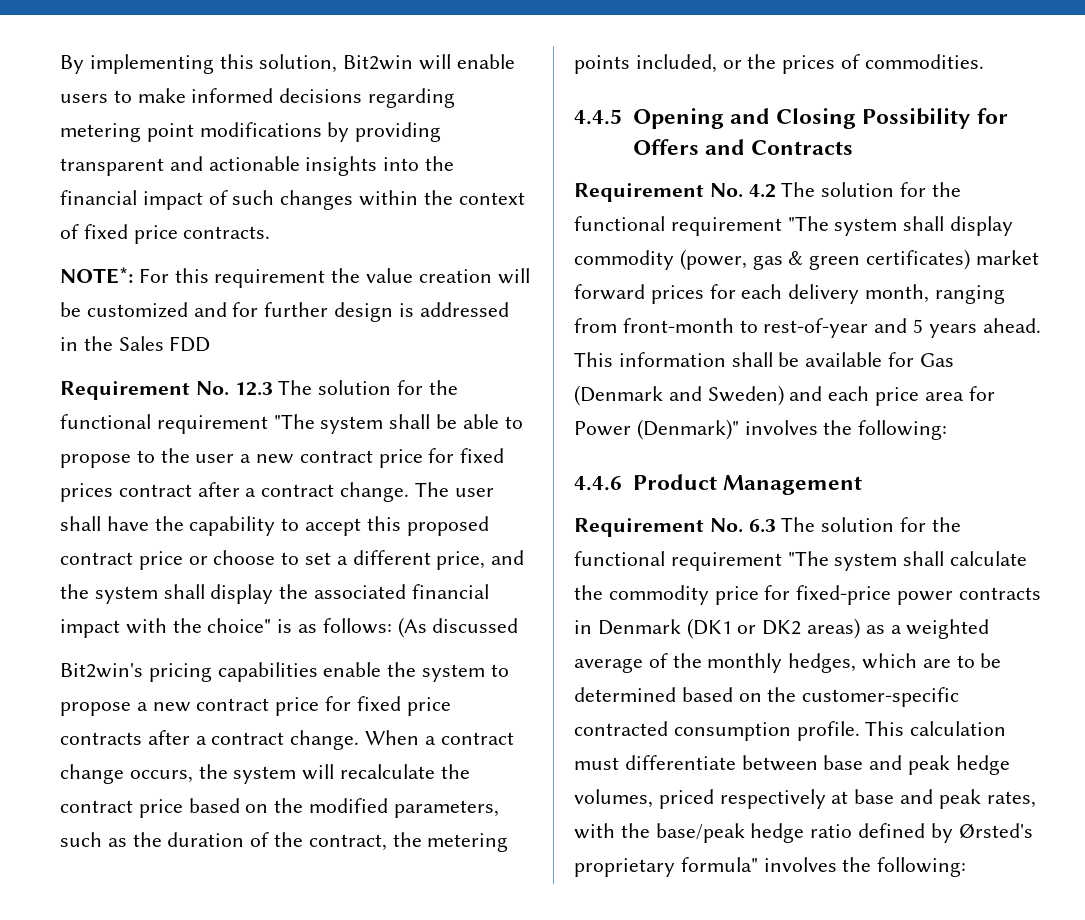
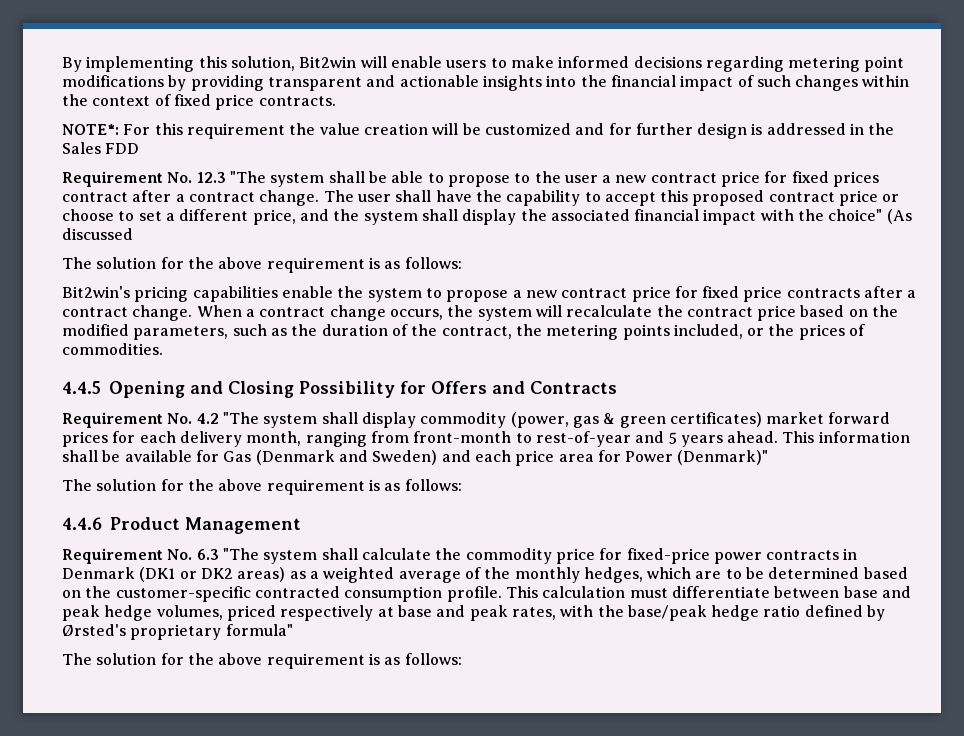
[278,380,458,395] [60,414,268,434] The solution for the functional requirement -> (226, 177) none
[277,617,519,638] is as follows: (As discussed -> [886,209,912,224] [62,228,133,240] [62,257,462,273] (As discussed // The solution for the above requirement is as follows:
[781,182,961,197] [574,216,782,236] The solution for the functional requirement -> (219, 418) none
[744,420,948,440] involves the following: -> [62,479,462,495] // The solution for the above requirement is as follows:
[781,517,961,532] [574,551,782,571] The solution for the functional requirement -> (219, 554) none
[763,857,967,877] involves the following: -> [62,653,462,669] // The solution for the above requirement is as follows:

